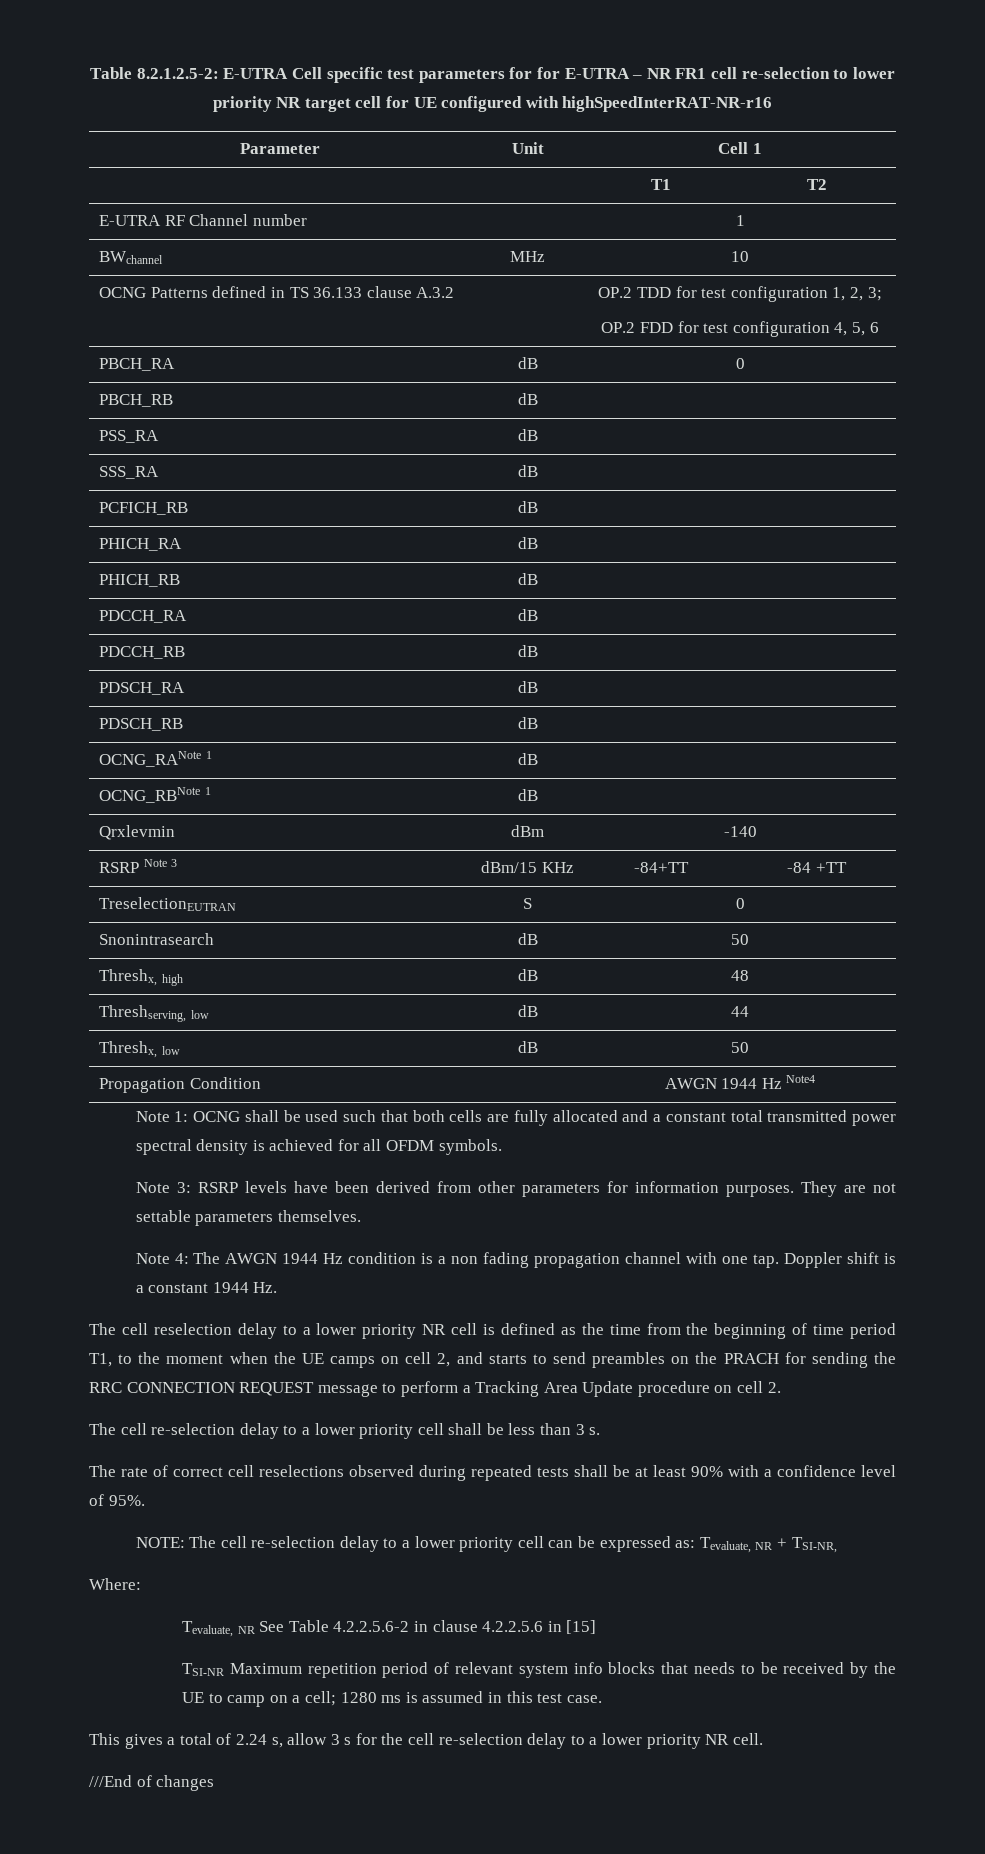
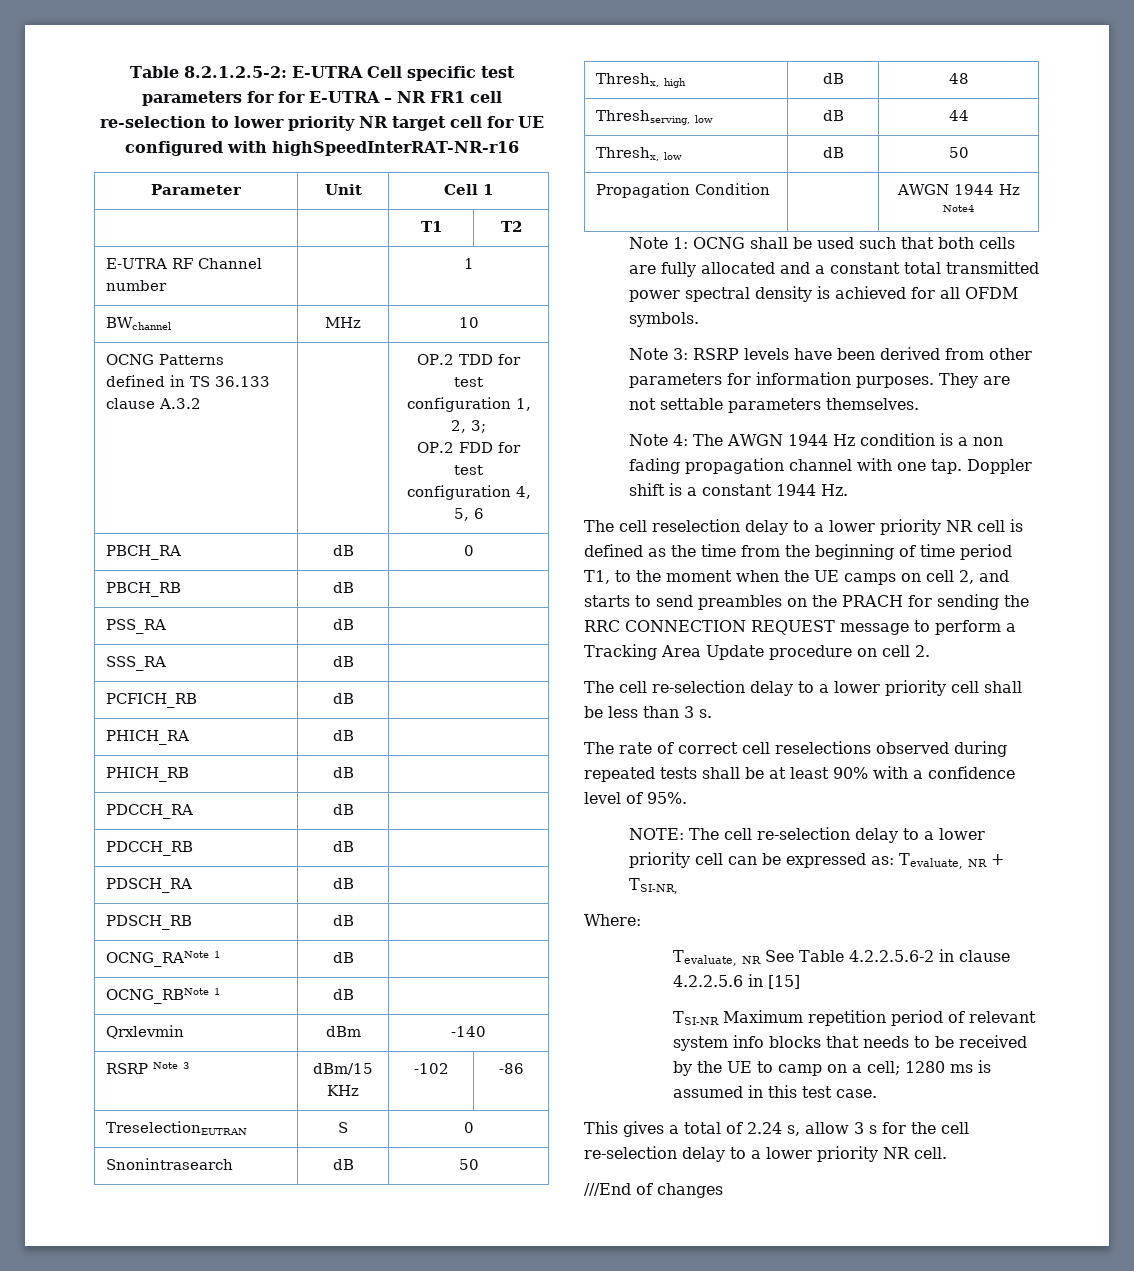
[634,862,689,873] [787,862,847,873] -84+TT | -84 +TT -> [413,1063,449,1074] [498,1063,524,1074] -102 | -86

